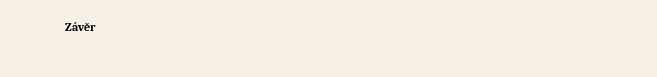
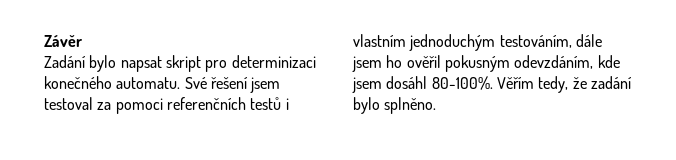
(96, 26) none -> [44,55,316,72] [44,76,281,93] [44,97,289,114] [353,34,602,51] [352,55,620,72] [352,76,632,93] [353,97,437,114] // Zadání bylo napsat skript pro determinizaci konečného automatu. Své řešení jsem testoval za pomoci referenčních testů i vlastním jednoduchým testováním, dále jsem ho ověřil pokusným odevzdáním, kde jsem dosáhl 80-100%. Věřím tedy, že zadání bylo splněno.

